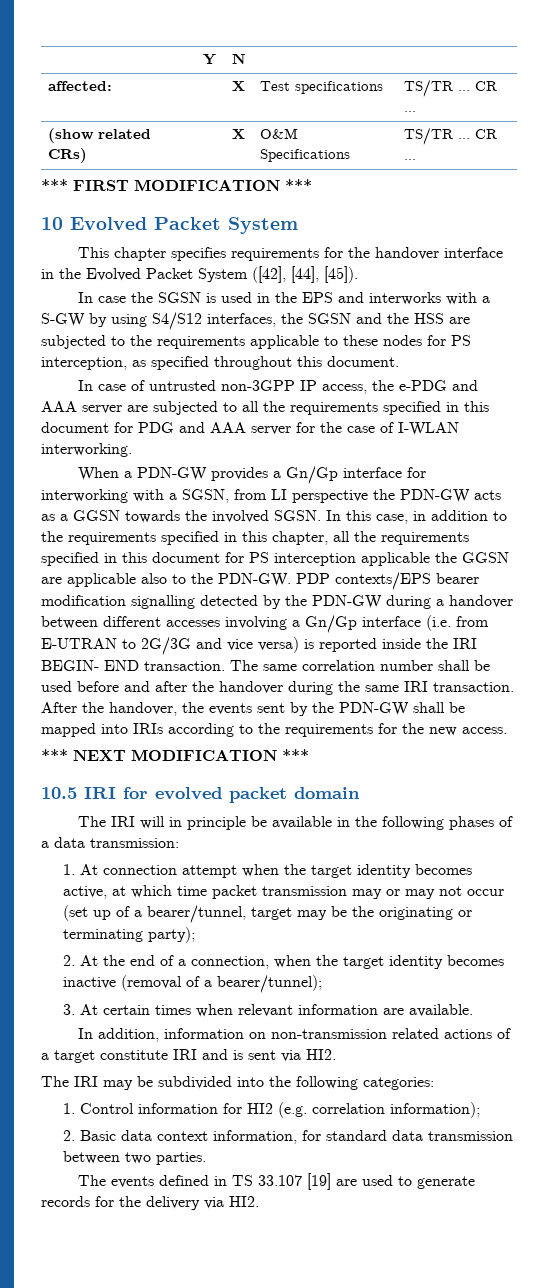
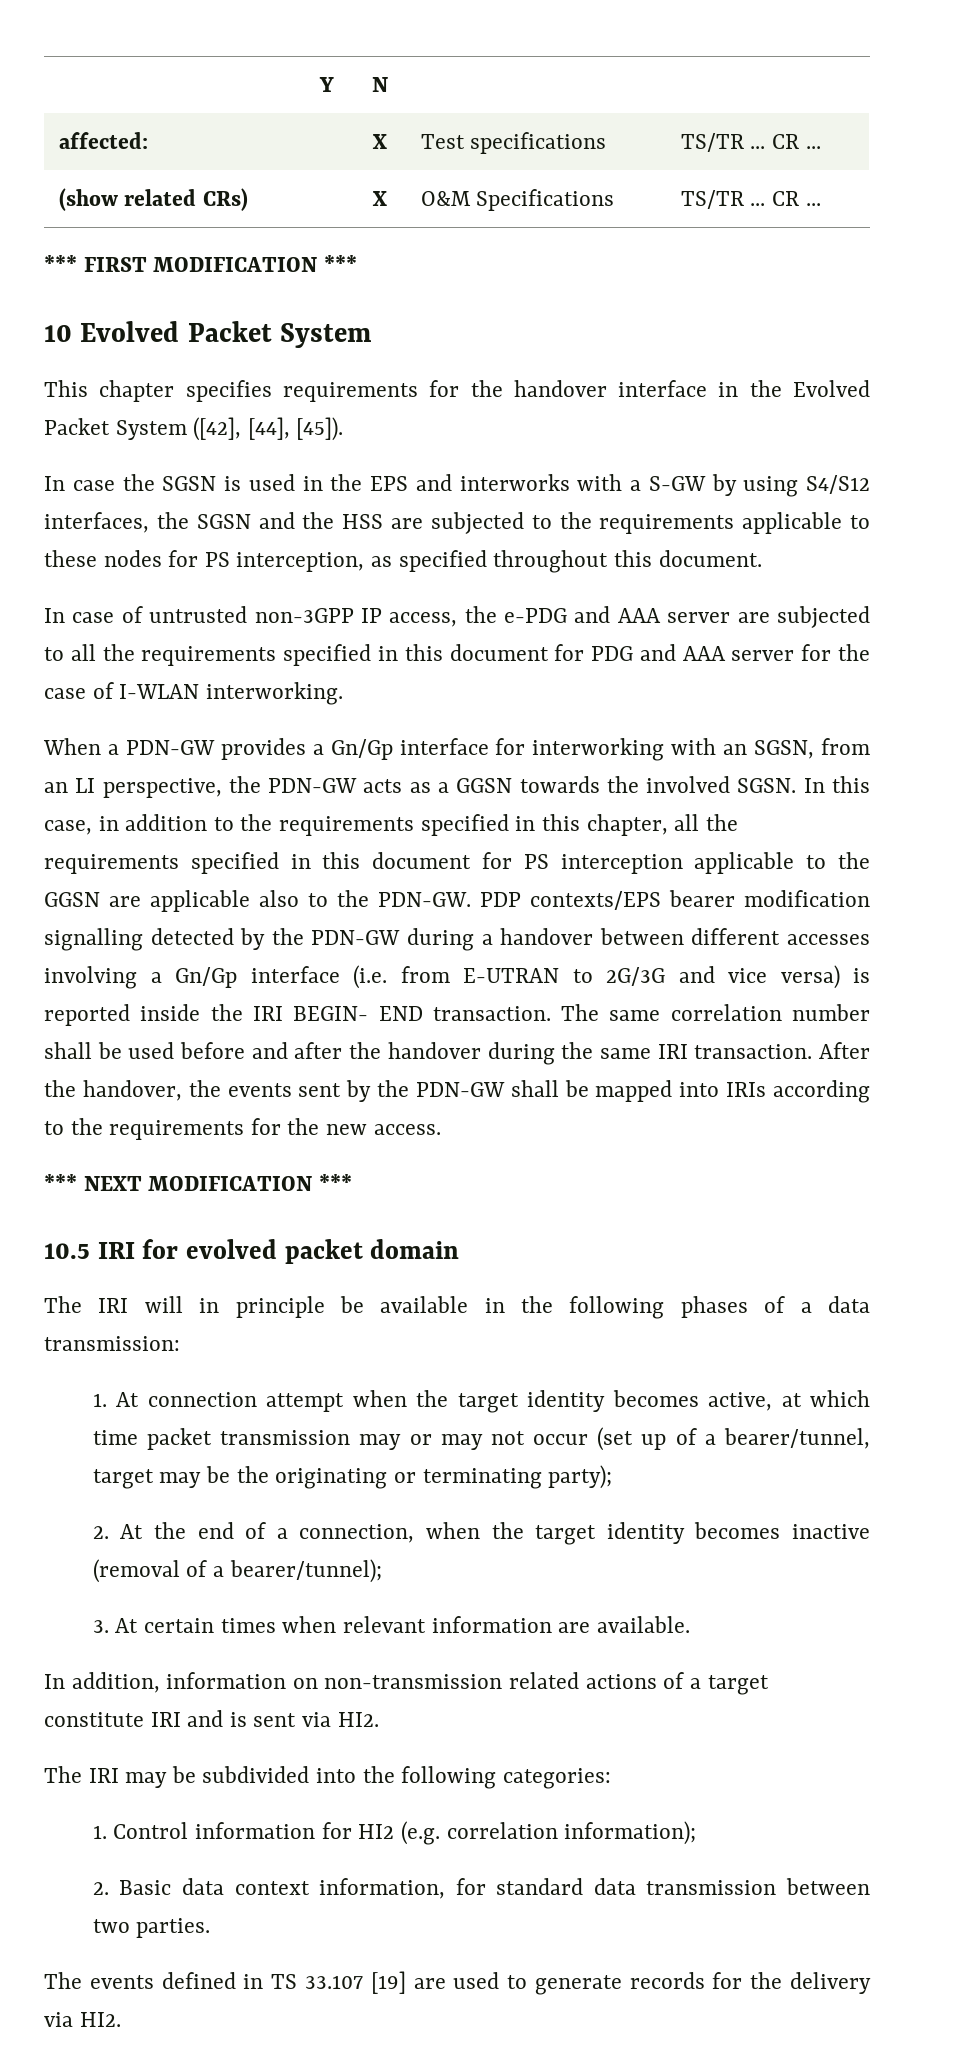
[169,493,177,500] a -> [723,744,748,755] an
[271,489,368,503] LI perspective -> [44,778,222,798] an LI perspective,
(430, 559) none -> [806,855,827,869] to

